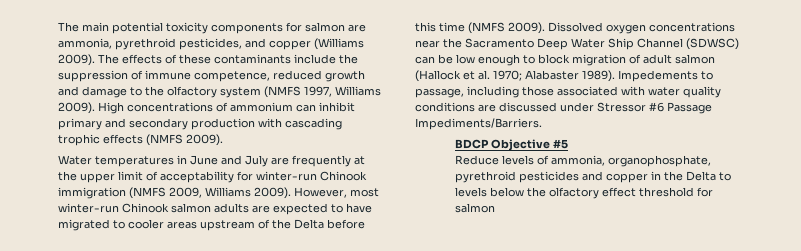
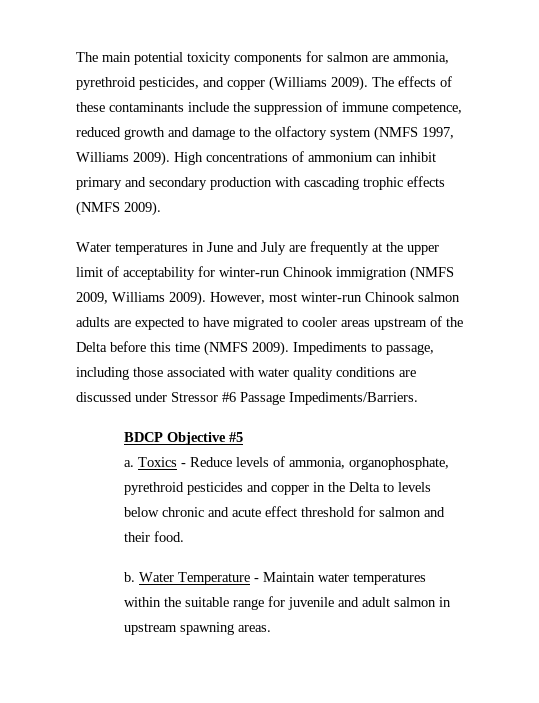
[548,22,735,34] [415,38,739,50] [415,54,715,66] [415,70,698,82] Dissolved oxygen concentrations near the Sacramento Deep Water Ship Channel (SDWSC) can be low enough to block migration of adult salmon (Hallock et al. 1970; Alabaster 1989). Impedements -> [293,342,367,355] Impediments
(568, 144) none -> [124,457,187,467] a. Toxics -
[526,187,599,199] the olfactory -> [162,507,262,517] chronic and acute
(495, 208) none -> [424,507,446,517] [124,531,185,542] [124,572,427,585] [124,596,452,610] [124,622,272,635] and their food. // b. Water Temperature - Maintain water temperatures within the suitable range for juvenile and adult salmon in upstream spawning areas.

